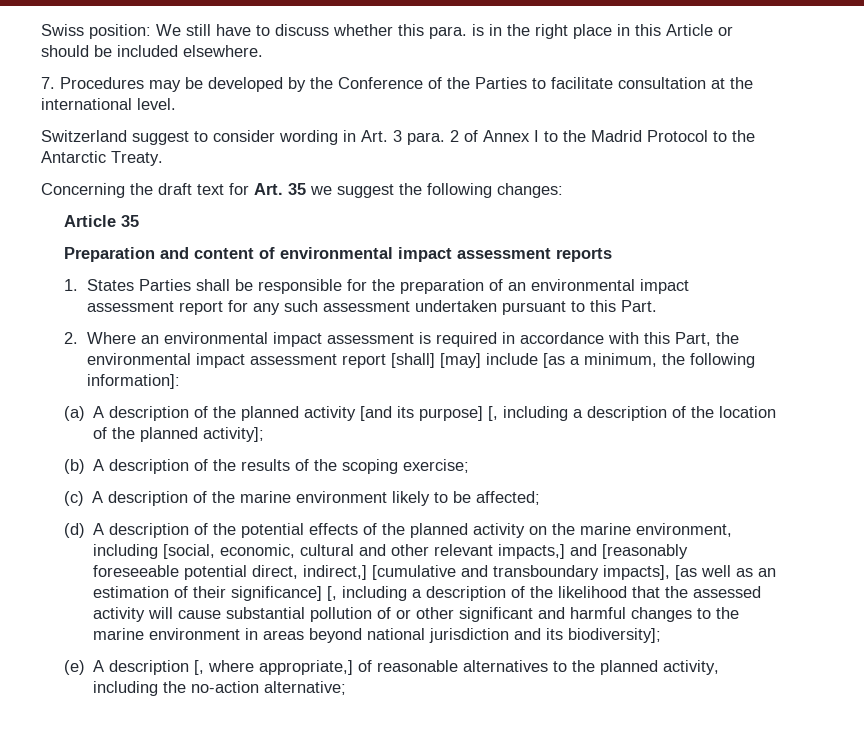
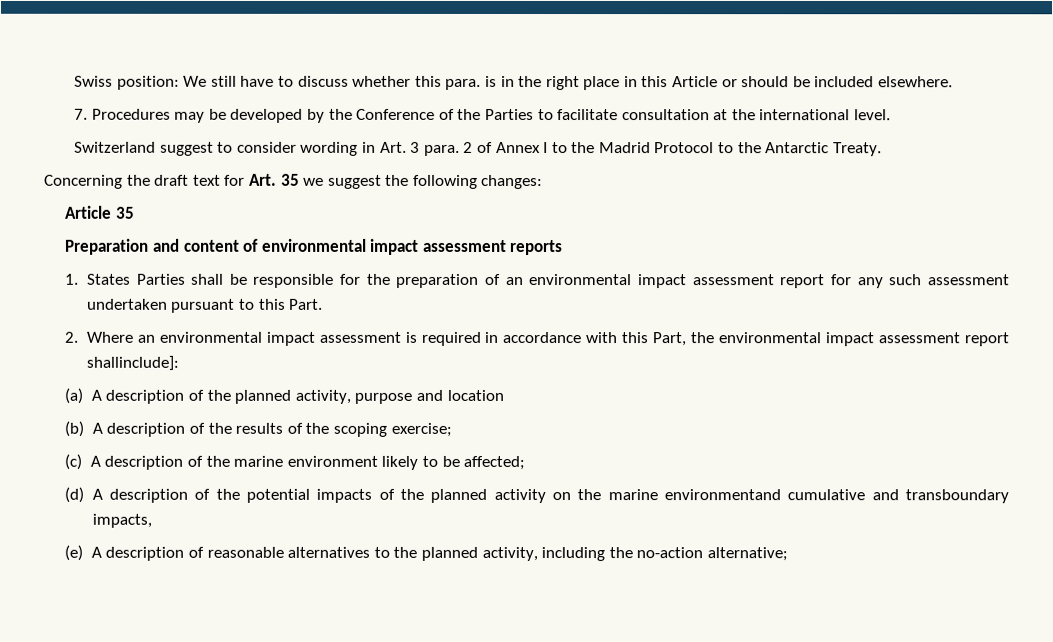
[390,353,755,368] [86,374,180,389] [shall] [may] include [as a minimum, the following information]: -> [85,355,179,371] shallinclude]:
[304,406,777,421] [93,427,265,442] activity [and its purpose] [, including a description of the location of the planned activity]; -> [294,389,504,404] activity, purpose and location
[309,523,359,535] effects -> [316,488,373,503] impacts
[636,523,733,537] [93,544,689,559] [93,565,777,580] [93,586,762,601] [93,607,740,622] [93,628,662,643] environment, including [social, economic, cultural and other relevant impacts,] and [reasonably foreseeable potential direct, indirect,] [cumulative and transboundary impacts], [as well as an estimation of their significance] [, including a description of the likelihood that the assessed activity will cause substantial pollution of or other significant and harmful changes to the marine environment in areas beyond national jurisdiction and its biodiversity]; -> [664,489,1010,504] [91,513,152,528] environmentand cumulative and transboundary impacts,
[194,660,354,675] [, where appropriate,] -> (185, 553) none

